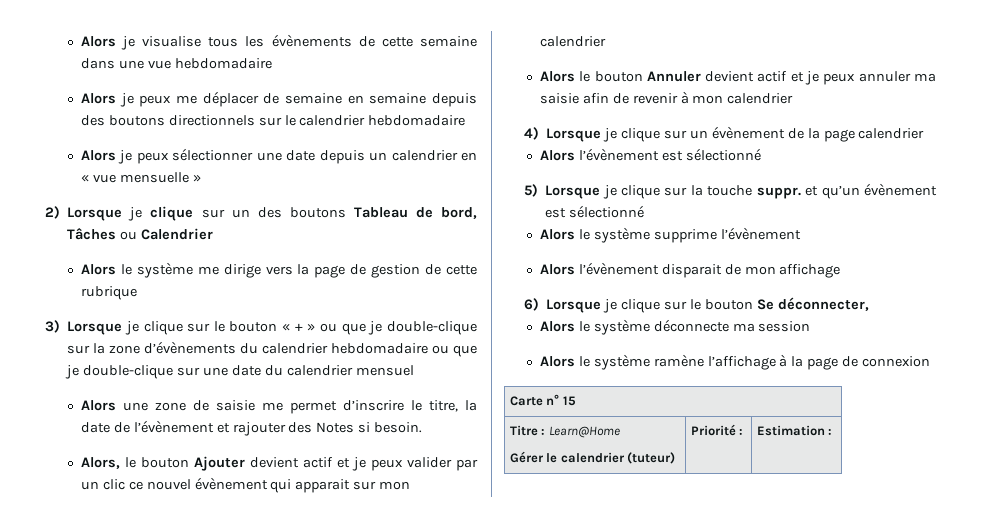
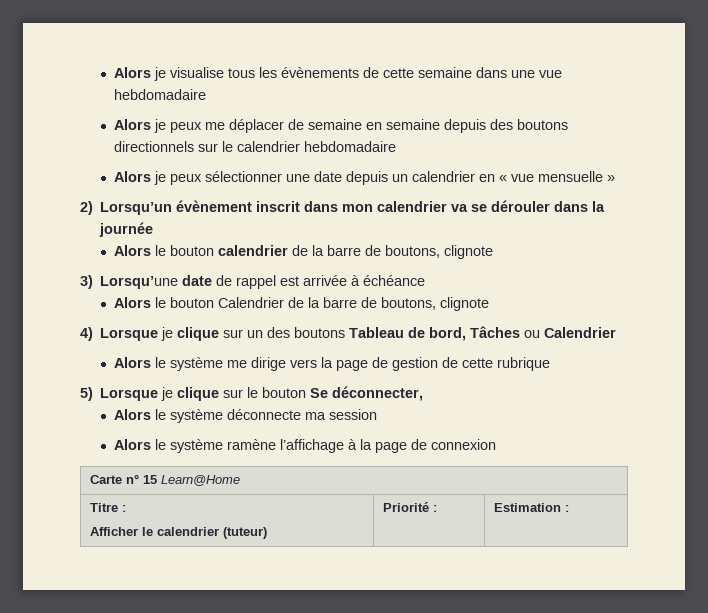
(60, 212) none -> [100,200,606,215] [99,222,154,237] [113,245,493,259] [80,275,426,289] [113,297,489,311] [80,327,93,341] Lorsqu’un évènement inscrit dans mon calendrier va se dérouler dans la journée // Alors le bouton calendrier de la barre de boutons, clignote // 3) Lorsqu’une date de rappel est arrivée à échéance // Alors le bouton Calendrier de la barre de boutons, clignote // 4)
[45,320,477,335] [67,341,477,357] [65,365,414,379] [80,400,477,414] [80,420,423,436] [80,456,478,471] [80,477,411,493] [539,36,606,47] [539,71,936,85] [539,91,794,104] [523,126,925,142] [539,148,761,161] [523,183,937,199] [545,205,645,218] [539,227,801,243] [539,262,841,278] [523,298,753,313] 3) Lorsque je clique sur le bouton « + » ou que je double-clique sur la zone d’évènements du calendrier hebdomadaire ou que je double-clique sur une date du calendrier mensuel // Alors une zone de saisie me permet d’inscrire le titre, la date de l’évènement et rajouter des Notes si besoin. // Alors, le bouton Ajouter devient actif et je peux valider par un clic ce nouvel évènement qui apparait sur mon calendrier // Alors le bouton Annuler devient actif et je peux annuler ma saisie afin de revenir à mon calendrier // 4) Lorsque je clique sur un évènement de la page calendrier // Alors l’évènement est sélectionné // 5) Lorsque je clique sur la touche suppr. et qu’un évènement est sélectionné // Alors le système supprime l’évènement // Alors l’évènement disparait de mon affichage // 6) Lorsque je clique sur le bouton -> [80,387,307,401] 5) Lorsque je clique sur le bouton
(576, 401) none -> [161,475,241,486] Learn@Home
[548,426,620,438] [509,451,544,463] Learn@Home // Gérer -> [90,527,139,536] // Afficher

